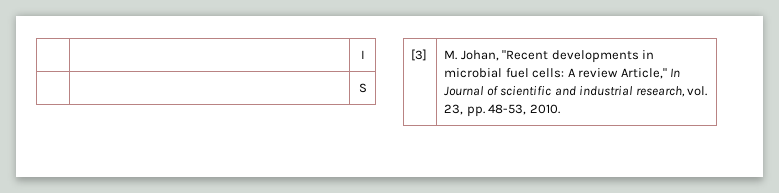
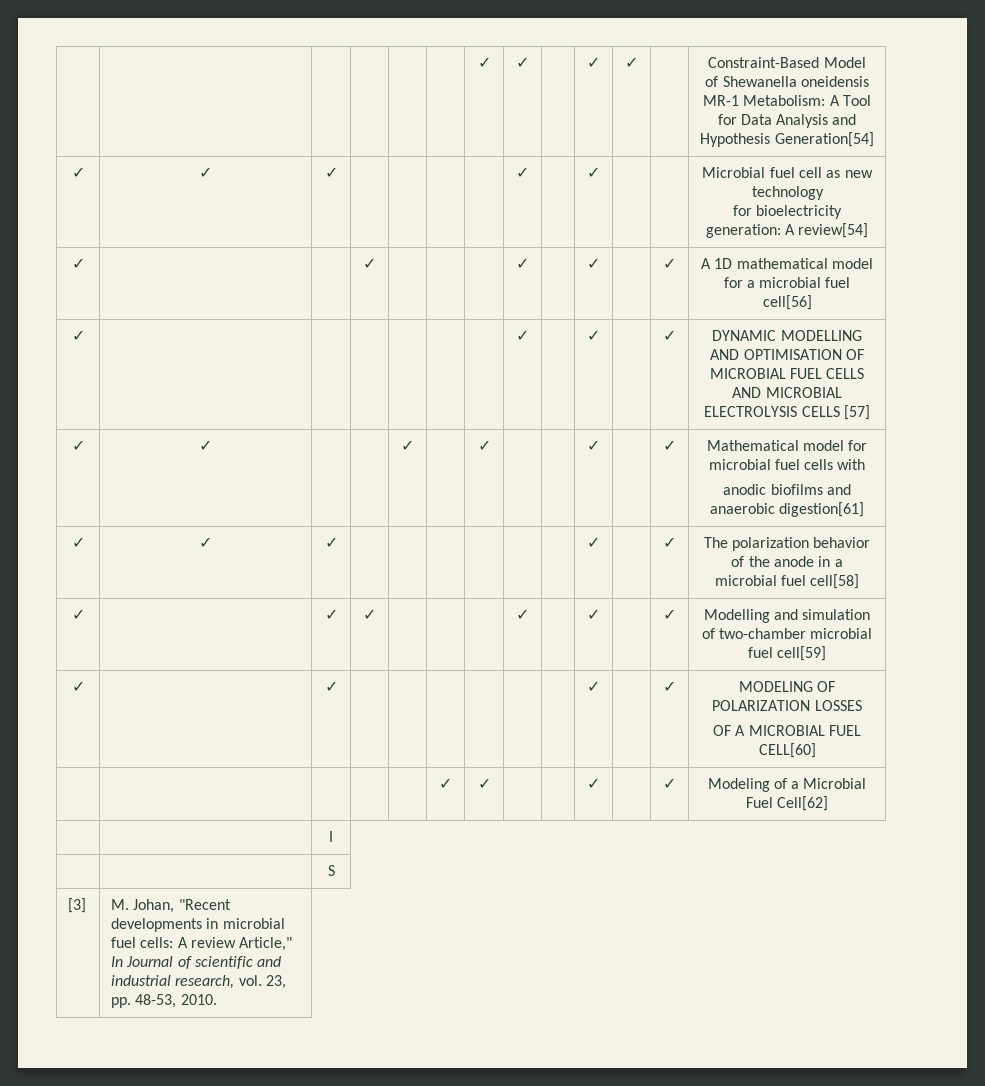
(360, 54) | | -> [477,57,491,68] [516,57,529,68] [587,57,600,68] [625,57,638,68] [708,57,866,68] [705,76,869,87] [703,95,871,106] [717,114,857,128] [700,132,874,147] [71,167,85,178] [199,167,212,178] [324,167,338,178] [516,167,529,178] [587,167,600,178] [702,167,873,178] [751,186,824,200] [732,205,843,219] [705,223,869,238] [71,258,85,269] [363,258,376,269] [516,258,529,269] [587,258,600,269] [663,258,676,269] [701,258,873,269] [723,277,851,288] [762,295,812,310] [71,330,85,341] [516,330,529,341] [587,330,600,341] [663,330,676,341] [712,330,862,341] [710,349,864,360] [709,368,865,379] [732,387,842,398] [704,405,870,420] [71,440,85,451] [199,440,212,451] [401,440,414,451] [477,440,491,451] [587,440,600,451] [663,440,676,451] [706,440,868,451] [708,459,866,470] [723,484,851,495] [709,502,865,517] [71,537,85,548] [199,537,212,548] [324,537,338,548] [587,537,600,548] [663,537,676,548] [703,537,871,551] [731,556,843,567] [714,574,860,589] [71,609,85,620] [324,609,338,620] [363,609,376,620] [516,609,529,620] [587,609,600,620] [663,609,676,620] [703,609,871,623] [701,628,873,639] [747,646,827,661] [71,681,85,692] [324,681,338,692] [587,681,600,692] [663,681,676,692] [738,681,836,692] [712,700,862,711] [713,725,861,736] [758,743,816,758] [439,778,452,789] [477,778,491,789] [587,778,600,789] [663,778,676,789] [707,778,867,792] [745,796,829,811] | | | | | | ✓ | ✓ | | ✓ | ✓ | | Constraint-Based Model of Shewanella oneidensis MR-1 Metabolism: A Tool for Data Analysis and Hypothesis Generation[54] // ✓ | ✓ | ✓ | | | | | ✓ | | ✓ | | | Microbial fuel cell as new technology // for bioelectricity generation: A review[54] // ✓ | | | ✓ | | | | ✓ | | ✓ | | ✓ | A 1D mathematical model for a microbial fuel cell[56] // ✓ | | | | | | | ✓ | | ✓ | | ✓ | DYNAMIC MODELLING AND OPTIMISATION OF MICROBIAL FUEL CELLS AND MICROBIAL ELECTROLYSIS CELLS [57] // ✓ | ✓ | | | ✓ | | ✓ | | | ✓ | | ✓ | Mathematical model for microbial fuel cells with // anodic biofilms and anaerobic digestion[61] // ✓ | ✓ | ✓ | | | | | | | ✓ | | ✓ | The polarization behavior of the anode in a microbial fuel cell[58] // ✓ | | ✓ | ✓ | | | | ✓ | | ✓ | | ✓ | Modelling and simulation of two-chamber microbial fuel cell[59] // ✓ | | ✓ | | | | | | | ✓ | | ✓ | MODELING OF POLARIZATION LOSSES // OF A MICROBIAL FUEL CELL[60] // | | | | | ✓ | ✓ | | | ✓ | | ✓ | Modeling of a Microbial Fuel Cell[62] // | |

